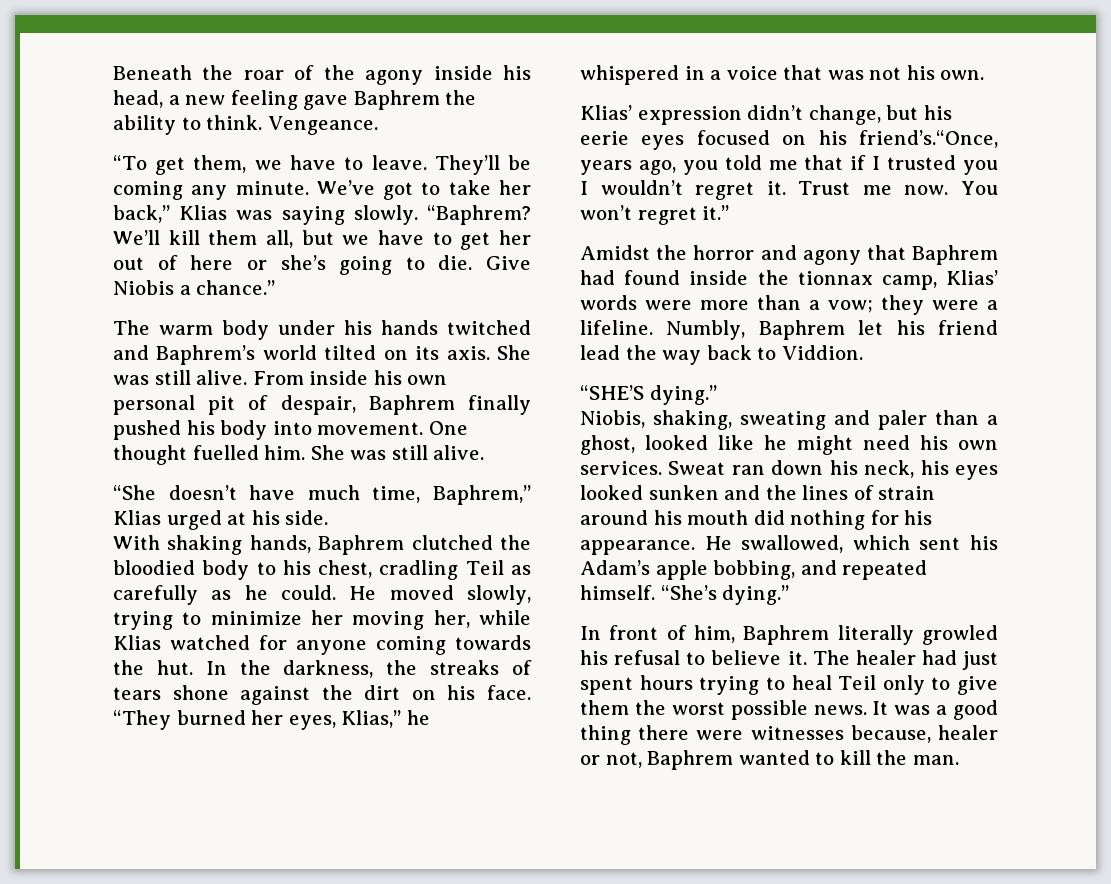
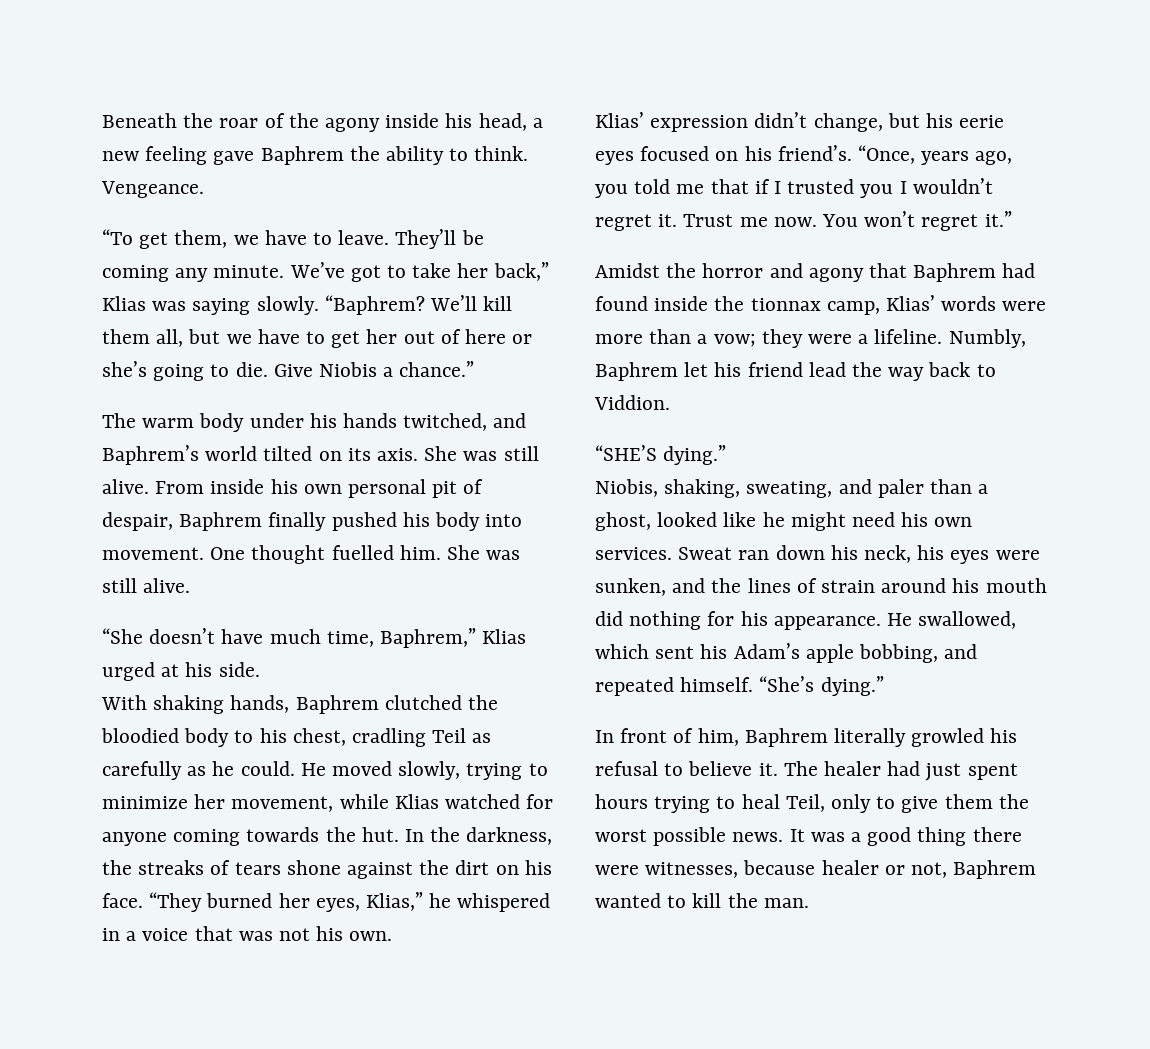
[447,320,531,335] twitched -> [403,413,488,431] twitched,
[352,610,470,630] moving her, -> [231,796,334,812] movement,
[859,130,999,148] friend’s.“Once, -> [777,145,916,164] friend’s. “Once,
[740,411,826,430] sweating -> [746,481,833,498] sweating,
[580,485,719,500] looked sunken -> [995,550,1040,560] [595,578,666,596] were sunken,
[838,675,877,690] Teil -> [785,794,825,812] Teil,
[750,725,931,743] witnesses because, -> [645,860,816,878] witnesses, because

